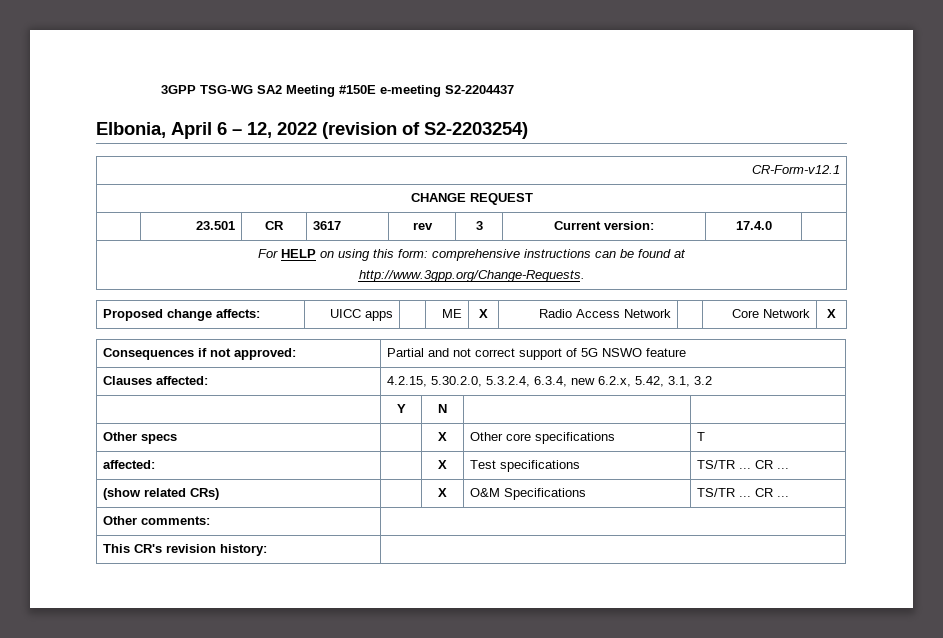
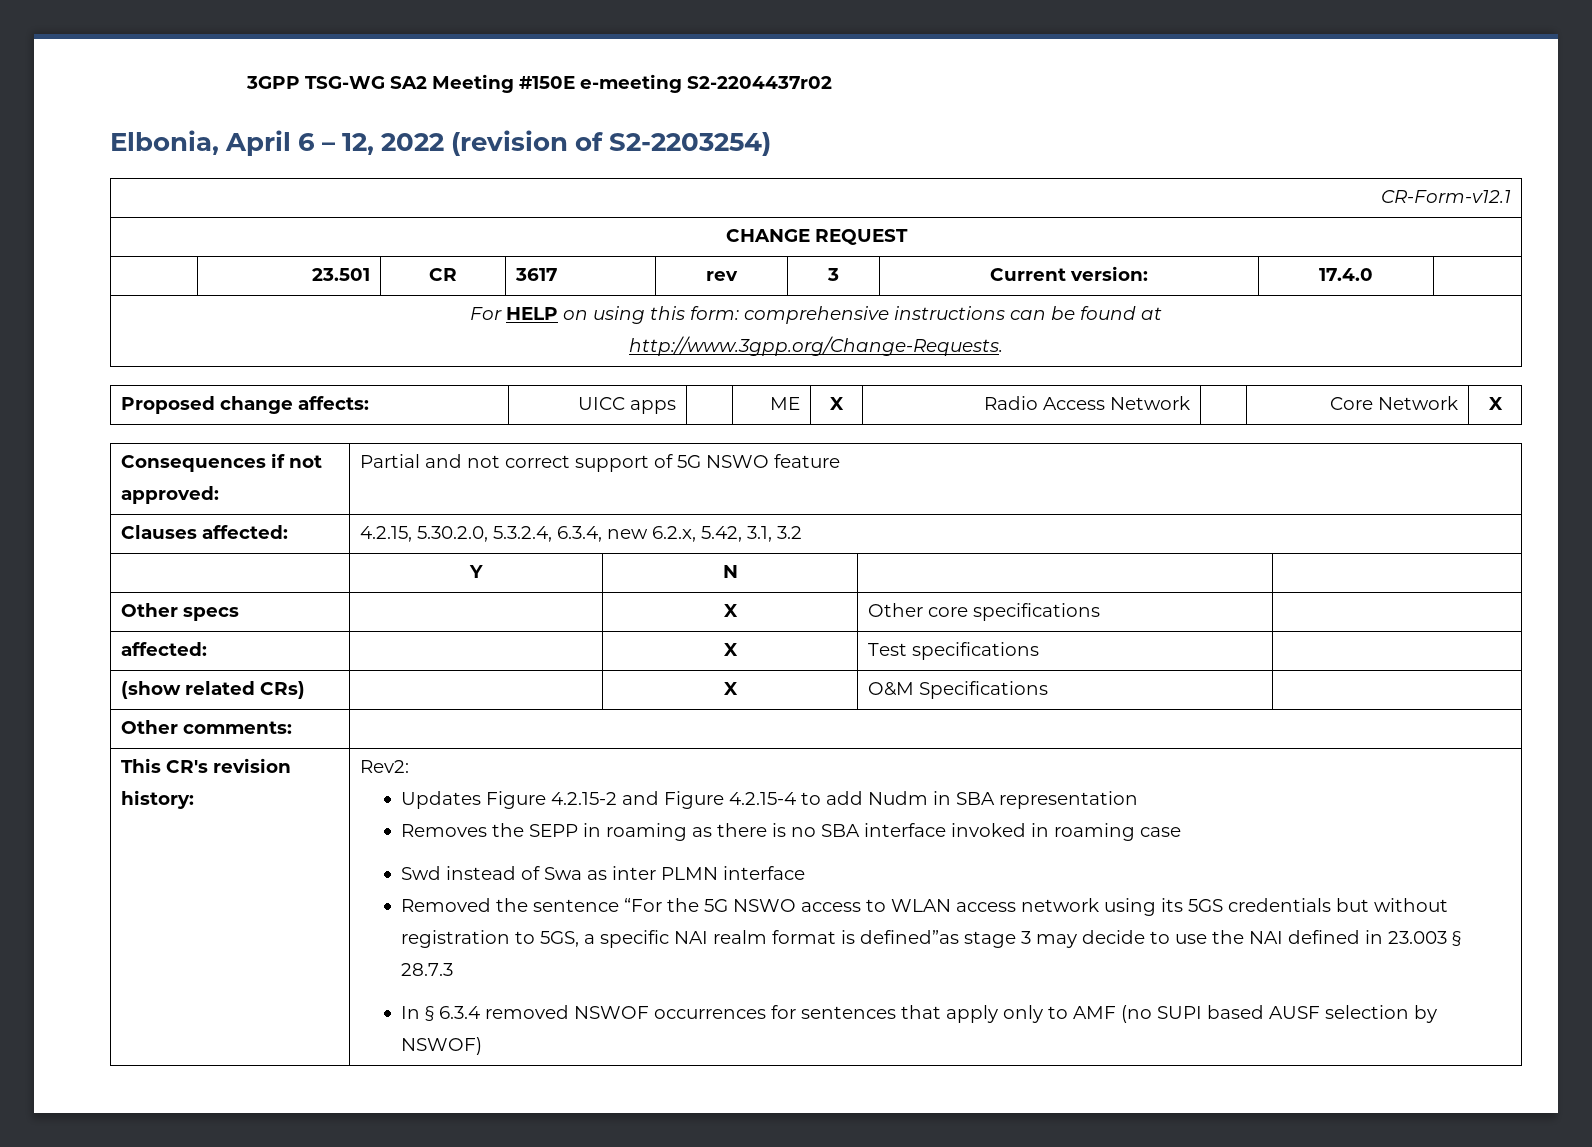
[444,85,514,94] S2-2204437 -> [687,76,833,89] S2-2204437r02
[697,432,706,441] T -> (1101, 612) none
[697,460,790,469] TS/TR ... CR ... -> (1040, 651) none
[697,488,790,497] TS/TR ... CR ... -> (1049, 690) none
(268, 550) none -> [360,760,410,773] [401,791,1139,809] [401,823,1182,841] [401,866,806,880] [401,898,1449,916] [401,930,1462,948] [401,963,454,976] [401,1005,1438,1023] [401,1037,483,1055] Rev2: // Updates Figure 4.2.15-2 and Figure 4.2.15-4 to add Nudm in SBA representation // Removes the SEPP in roaming as there is no SBA interface invoked in roaming case // Swd instead of Swa as inter PLMN interface // Removed the sentence “For the 5G NSWO access to WLAN access network using its 5GS credentials but without registration to 5GS, a specific NAI realm format is defined”as stage 3 may decide to use the NAI defined in 23.003 § 28.7.3 // In § 6.3.4 removed NSWOF occurrences for sentences that apply only to AMF (no SUPI based AUSF selection by NSWOF)

